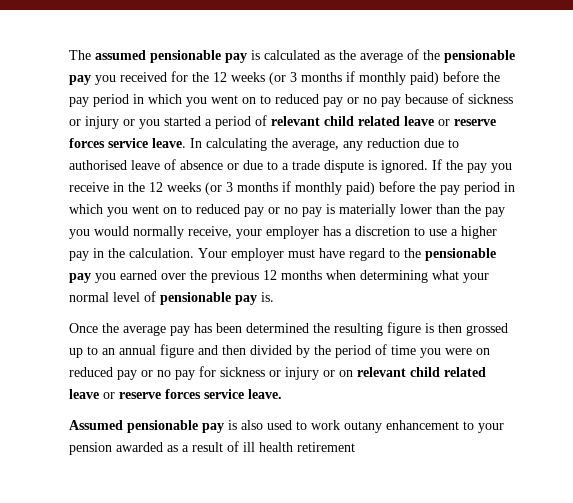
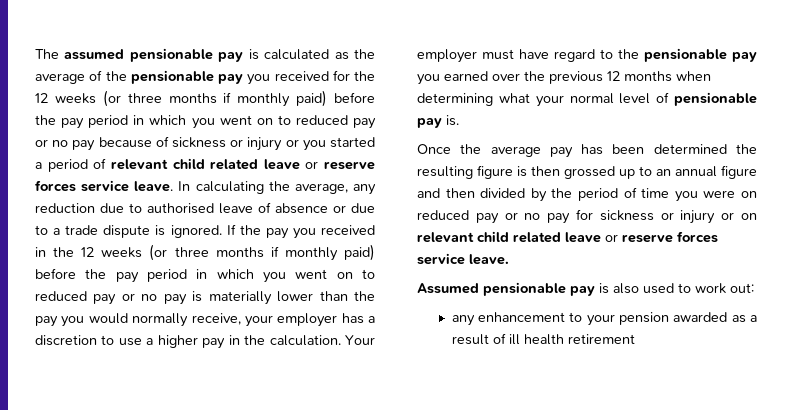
[290,72,297,82] 3 -> [127,93,162,103] three
[69,182,109,192] receive -> [321,225,375,235] received
[226,182,233,192] 3 -> [174,247,209,257] three
[344,421,382,433] outany -> [730,283,754,293] [451,315,475,326] out: // any

